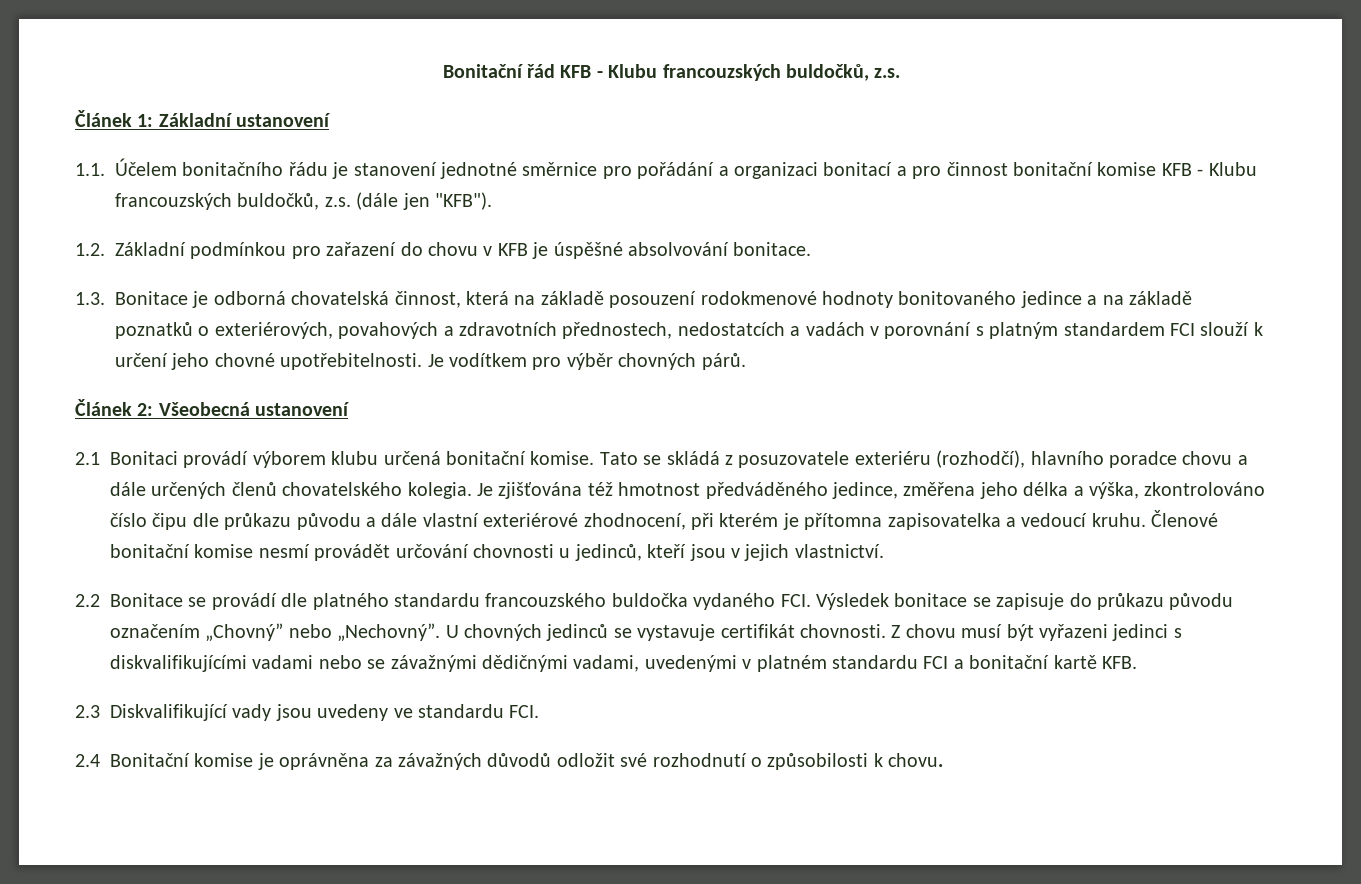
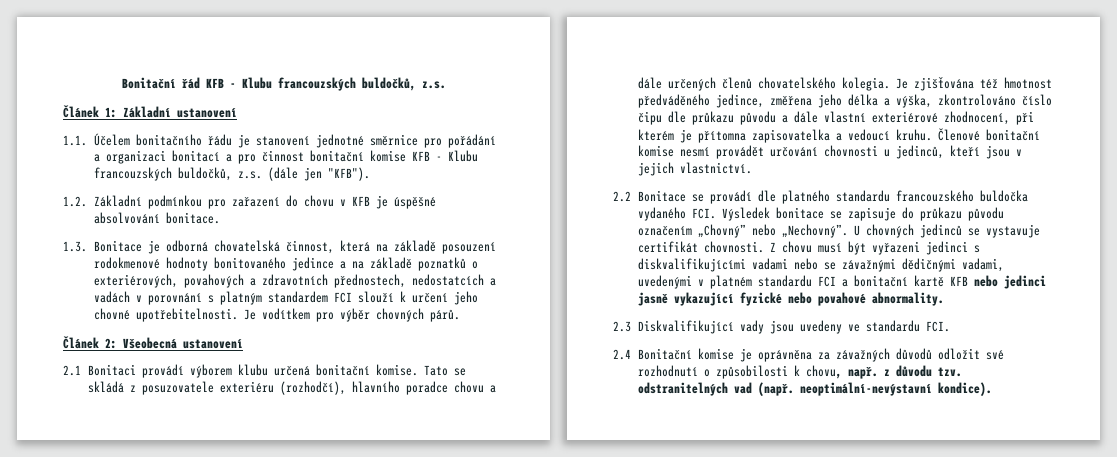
[1101,656,1137,669] KFB. -> [949,275,1046,289] [637,292,944,306] KFB nebo jedinci jasně vykazující fyzické nebo povahové abnormality.
[888,753,944,767] chovu. -> [805,365,962,379] [637,382,992,396] chovu, např. z důvodu tzv. odstranitelných vad (např. neoptimální-nevýstavní kondice).

